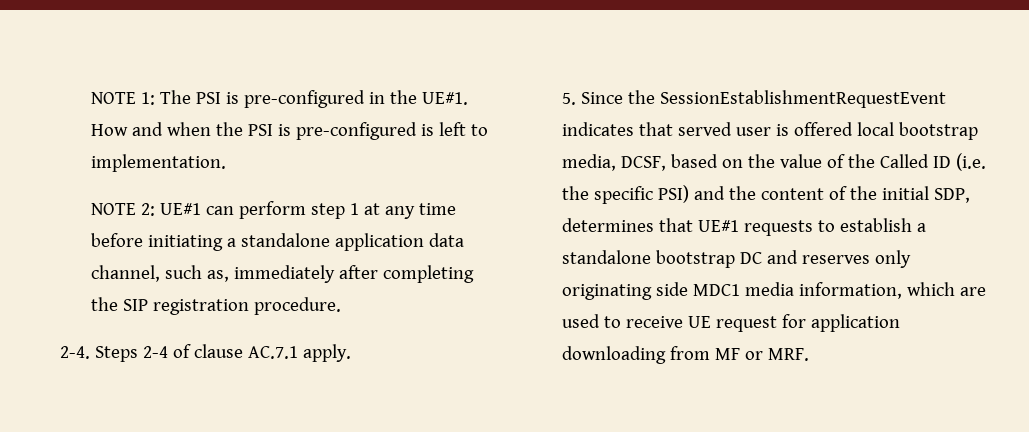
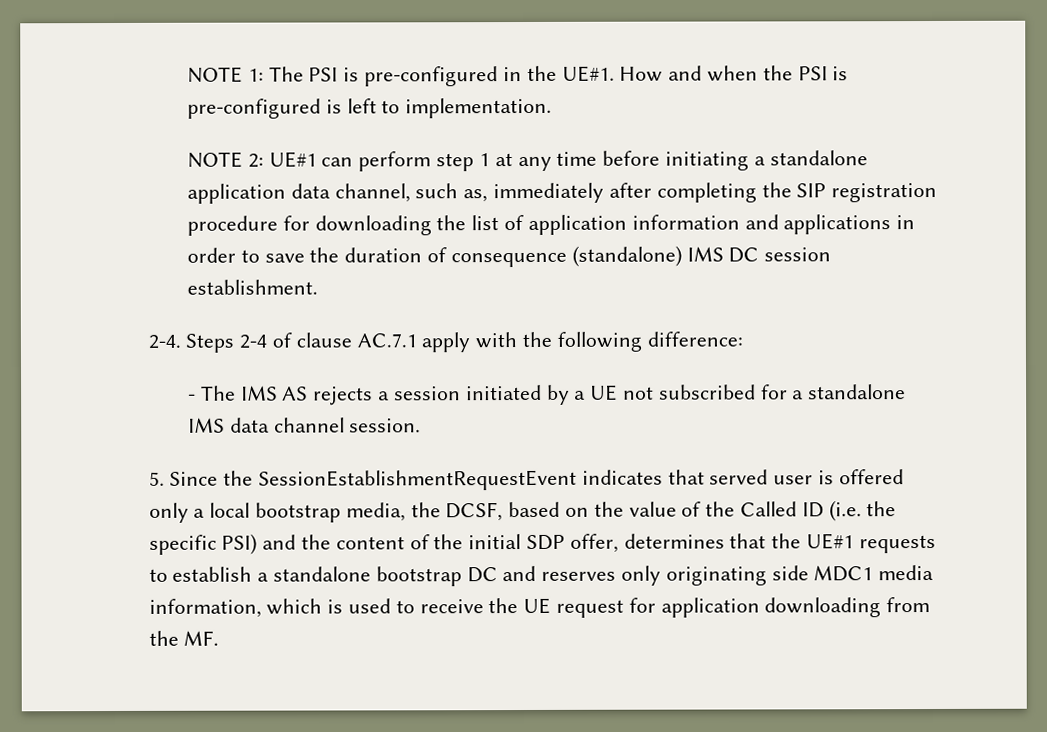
[253,297,341,315] procedure. -> [187,214,916,236] [187,245,832,268] [187,279,319,295] procedure for downloading the list of application information and applications in order to save the duration of consequence (standalone) IMS DC session establishment.
[303,344,352,362] apply. -> [421,331,743,353] [188,384,907,406] [188,417,422,433] apply with the following difference: // - The IMS AS rejects a session initiated by a UE not subscribed for a standalone IMS data channel session.
(854, 129) none -> [148,502,206,523] only a
(617, 162) none -> [410,502,441,518] the
[934,188,971,203] SDP, -> [525,533,619,553] SDP offer,
(694, 225) none -> [771,533,802,549] the
[960,287,987,296] are -> [327,599,344,614] is
(684, 322) none -> [488,598,519,614] the
[715,348,810,361] MF or MRF. -> [148,630,220,646] the MF.

